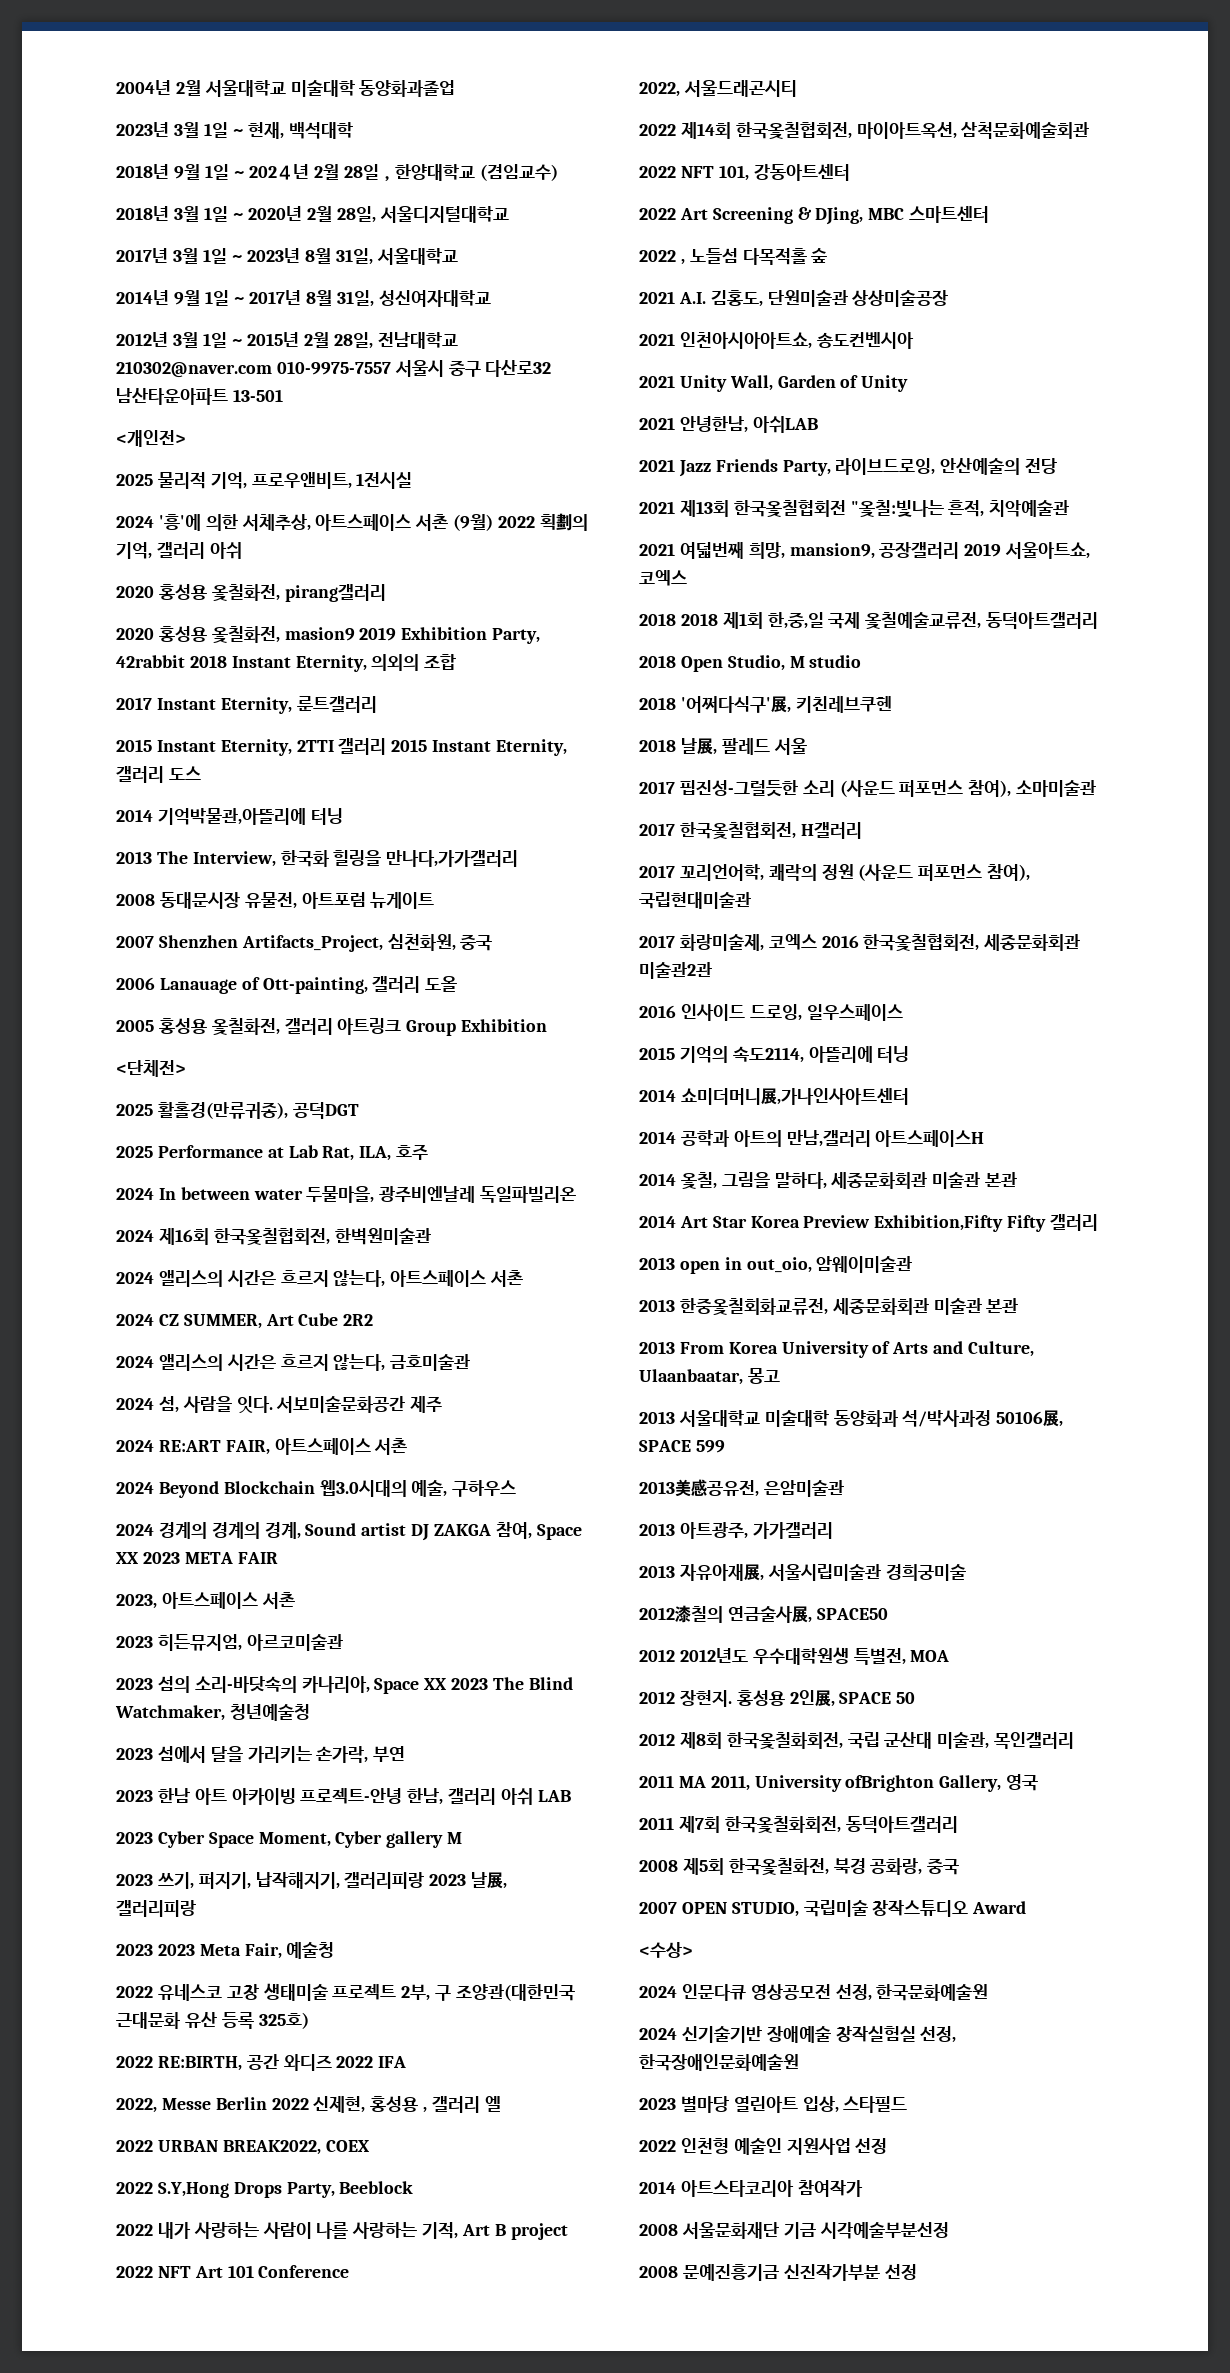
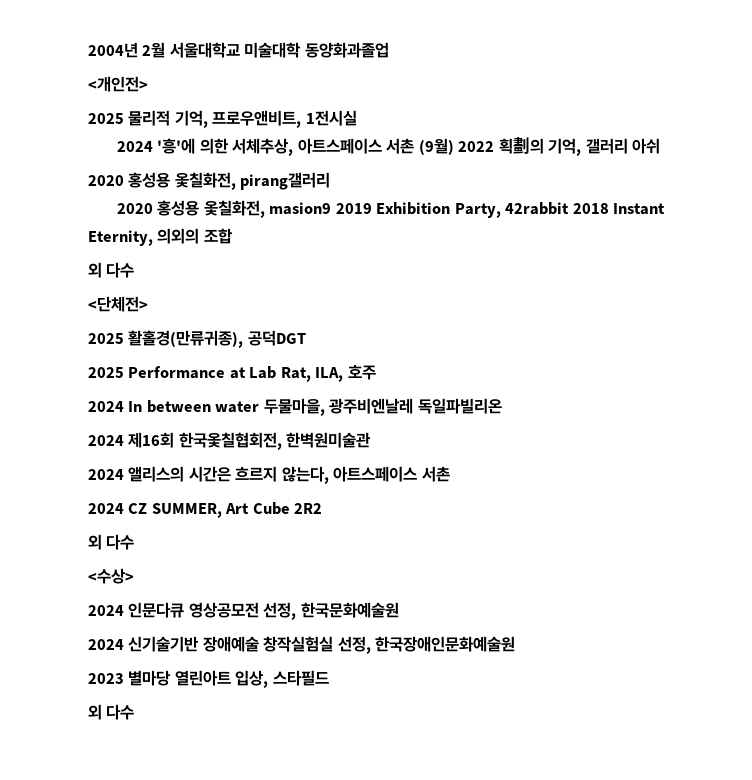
[116,122,354,139] [116,164,559,182] [116,206,510,223] [116,248,459,265] [116,290,492,307] [116,332,459,349] [116,360,552,378] [116,388,283,405] // 2023년 3월 1일 ~ 현재, 백석대학 // 2018년 9월 1일 ~ 202４년 2월 28일，한양대학교 (겸임교수) // 2018년 3월 1일 ~ 2020년 2월 28일, 서울디지털대학교 // 2017년 3월 1일 ~ 2023년 8월 31일, 서울대학교 // 2014년 9월 1일 ~ 2017년 8월 31일, 성신여자대학교 // 2012년 3월 1일 ~ 2015년 2월 28일, 전남대학교 210302@naver.com 010-9975-7557 서울시 중구 다산로32 남산타운아파트 13-501 -> (389, 50) none
[116,696,377,714] [116,738,568,756] [116,766,201,783] [116,808,343,825] [116,850,519,867] [116,892,435,909] [116,934,493,952] [116,976,458,994] [116,1018,548,1036] 2017 Instant Eternity, 룬트갤러리 // 2015 Instant Eternity, 2TTI 갤러리 2015 Instant Eternity, 갤러리 도스 // 2014 기억박물관,아뜰리에 터닝 // 2013 The Interview, 한국화 힐링을 만나다,가가갤러리 // 2008 동대문시장 유물전, 아트포럼 뉴게이트 // 2007 Shenzhen Artifacts_Project, 심천화원, 중국 // 2006 Lanauage of Ott-painting, 갤러리 도올 // 2005 홍성용 옻칠화전, 갤러리 아트링크 Group Exhibition -> [88,262,135,278] 외 다수
[116,1354,471,1371] [116,1396,443,1413] [116,1438,408,1455] [116,1480,517,1498] [116,1522,582,1541] [116,1552,278,1564] [116,1592,295,1609] [116,1634,343,1651] [116,1676,573,1694] [115,1704,310,1721] [116,1746,406,1763] [116,1788,571,1805] [116,1831,463,1848] [116,1872,508,1889] [116,1900,196,1917] [116,1942,335,1959] [116,1983,576,2001] [116,2012,309,2029] [116,2054,407,2071] [116,2096,501,2113] [116,2140,370,2155] [116,2181,414,2198] [116,2222,568,2240] [116,2265,350,2278] [639,80,797,97] [639,122,1090,139] [639,164,850,181] [639,206,990,225] [639,248,828,265] [639,290,949,307] [639,332,914,349] [639,375,909,392] [639,416,818,433] [639,458,1058,477] [639,500,1070,517] [639,542,1091,559] [639,570,687,586] [639,612,1099,630] [639,655,862,672] [639,696,892,713] [639,738,807,755] [639,780,1097,797] [639,822,862,839] [639,864,1031,881] [639,892,751,909] [639,934,1081,951] [639,962,712,979] [639,1004,903,1021] [639,1046,910,1063] [639,1088,909,1105] [639,1130,985,1147] [639,1172,1018,1189] [639,1214,1099,1232] [639,1256,913,1274] [639,1298,1019,1315] [639,1341,1035,1358] [639,1368,780,1385] [639,1410,1064,1427] [639,1440,725,1453] [639,1479,844,1497] [639,1522,833,1539] [639,1564,966,1581] [639,1605,888,1623] [639,1647,950,1665] [639,1690,916,1707] [639,1732,1075,1749] [639,1774,1039,1792] [639,1816,958,1834] [639,1858,960,1875] [639,1900,1027,1917] 2024 앨리스의 시간은 흐르지 않는다, 금호미술관 // 2024 섬, 사람을 잇다. 서보미술문화공간 제주 // 2024 RE:ART FAIR, 아트스페이스 서촌 // 2024 Beyond Blockchain 웹3.0시대의 예술, 구하우스 // 2024 경계의 경계의 경계, Sound artist DJ ZAKGA 참여, Space XX 2023 META FAIR // 2023, 아트스페이스 서촌 // 2023 히든뮤지엄, 아르코미술관 // 2023 섬의 소리-바닷속의 카나리아, Space XX 2023 The Blind Watchmaker, 청년예술청 // 2023 섬에서 달을 가리키는 손가락, 부연 // 2023 한남 아트 아카이빙 프로젝트-안녕 한남, 갤러리 아쉬 LAB // 2023 Cyber Space Moment, Cyber gallery M // 2023 쓰기, 퍼지기, 납작해지기, 갤러리피랑 2023 날展, 갤러리피랑 // 2023 2023 Meta Fair, 예술청 // 2022 유네스코 고창 생태미술 프로젝트 2부, 구 조양관(대한민국 근대문화 유산 등록 325호) // 2022 RE:BIRTH, 공간 와디즈 2022 IFA // 2022, Messe Berlin 2022 신제현, 홍성용 , 갤러리 엘 // 2022 URBAN BREAK2022, COEX // 2022 S.Y,Hong Drops Party, Beeblock // 2022 내가 사랑하는 사람이 나를 사랑하는 기적, Art B project // 2022 NFT Art 101 Conference // 2022, 서울드래곤시티 // 2022 제14회 한국옻칠협회전, 마이아트옥션, 삼척문화예술회관 // 2022 NFT 101, 강동아트센터 // 2022 Art Screening & DJing, MBC 스마트센터 // 2022 , 노들섬 다목적홀 숲 // 2021 A.I. 김홍도, 단원미술관 상상미술공장 // 2021 인천아시아아트쇼, 송도컨벤시아 // 2021 Unity Wall, Garden of Unity // 2021 안녕한남, 아쉬LAB // 2021 Jazz Friends Party, 라이브드로잉, 안산예술의 전당 // 2021 제13회 한국옻칠협회전 "옻칠:빛나는 흔적, 치악예술관 // 2021 여덟번째 희망, mansion9, 공장갤러리 2019 서울아트쇼, 코엑스 // 2018 2018 제1회 한,중,일 국제 옻칠예술교류전, 동덕아트갤러리 // 2018 Open Studio, M studio // 2018 '어쩌다식구'展, 키친레브쿠헨 // 2018 날展, 팔레드 서울 // 2017 핍진성-그럴듯한 소리 (사운드 퍼포먼스 참여), 소마미술관 // 2017 한국옻칠협회전, H갤러리 // 2017 꼬리언어학, 쾌락의 정원 (사운드 퍼포먼스 참여), 국립현대미술관 // 2017 화랑미술제, 코엑스 2016 한국옻칠협회전, 세종문화회관 미술관2관 // 2016 인사이드 드로잉, 일우스페이스 // 2015 기억의 속도2114, 아뜰리에 터닝 // 2014 쇼미더머니展,가나인사아트센터 // 2014 공학과 아트의 만남,갤러리 아트스페이스H // 2014 옻칠, 그림을 말하다, 세종문화회관 미술관 본관 // 2014 Art Star Korea Preview Exhibition,Fifty Fifty 갤러리 // 2013 open in out_oio, 암웨이미술관 // 2013 한중옻칠회화교류전, 세종문화회관 미술관 본관 // 2013 From Korea University of Arts and Culture, Ulaanbaatar, 몽고 // 2013 서울대학교 미술대학 동양화과 석/박사과정 50106展, SPACE 599 // 2013美感공유전, 은암미술관 // 2013 아트광주, 가가갤러리 // 2013 자유아재展, 서울시립미술관 경희궁미술 // 2012漆칠의 연금술사展, SPACE50 // 2012 2012년도 우수대학원생 특별전, MOA // 2012 장현지. 홍성용 2인展, SPACE 50 // 2012 제8회 한국옻칠화회전, 국립 군산대 미술관, 목인갤러리 // 2011 MA 2011, University ofBrighton Gallery, 영국 // 2011 제7회 한국옻칠화회전, 동덕아트갤러리 // 2008 제5회 한국옻칠화전, 북경 공화랑, 중국 // 2007 OPEN STUDIO, 국립미술 창작스튜디오 Award -> [88,534,135,550] 외 다수
[639,2138,888,2155] [639,2180,863,2197] [639,2222,949,2239] [639,2264,917,2281] 2022 인천형 예술인 지원사업 선정 // 2014 아트스타코리아 참여작가 // 2008 서울문화재단 기금 시각예술부분선정 // 2008 문예진흥기금 신진작가부분 선정 -> [88,704,135,720] 외 다수

